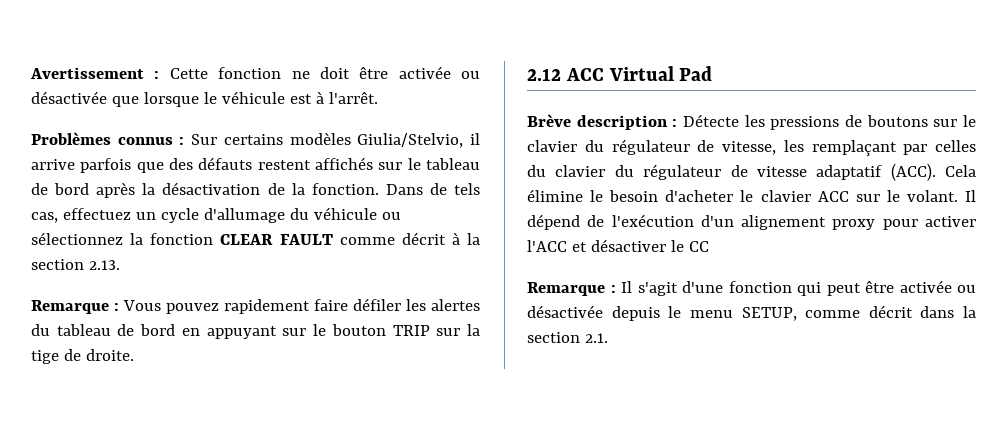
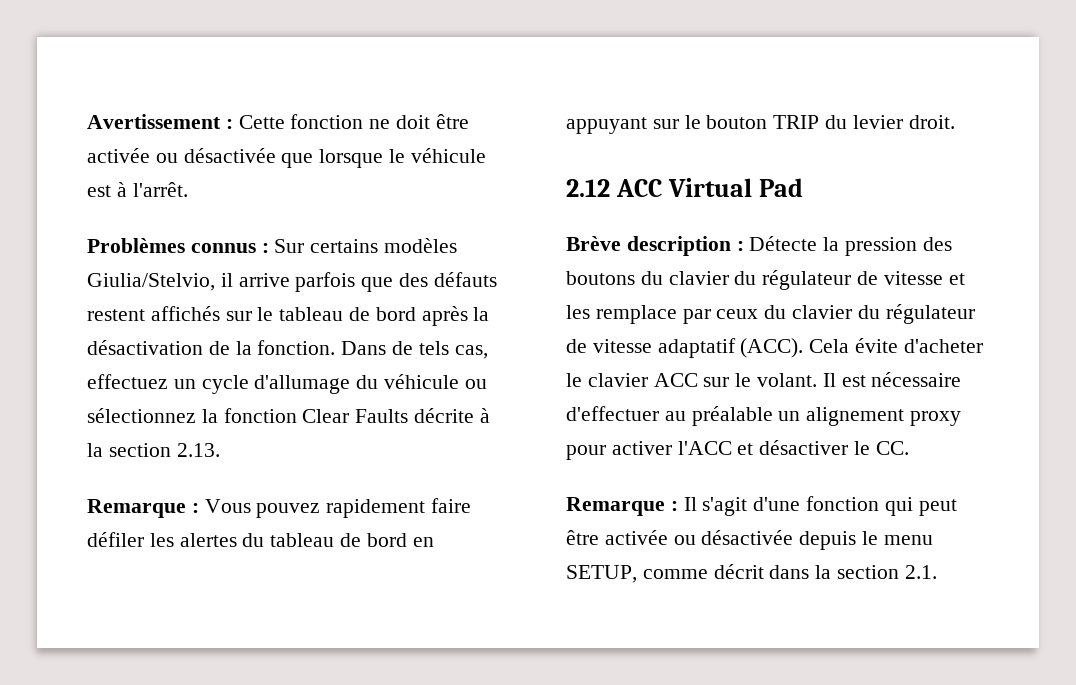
[220,232,446,245] CLEAR FAULT comme décrit -> [302,408,475,423] Clear Faults décrite
[436,324,481,336] [31,349,134,364] sur la tige de droite. -> [825,115,955,129] du levier droit.
[744,115,976,130] [527,139,976,156] les pressions de boutons sur le clavier du régulateur de vitesse, les remplaçant par celles -> [823,237,952,256] [566,270,965,290] [566,305,759,324] la pression des boutons du clavier du régulateur de vitesse et les remplace par ceux
[527,189,659,202] élimine le besoin -> [855,338,899,353] évite
[527,214,734,230] dépend de l'exécution d'un -> [841,372,962,387] [566,406,801,426] est nécessaire d'effectuer au préalable un
[688,241,709,252] CC -> [875,441,909,455] CC.

